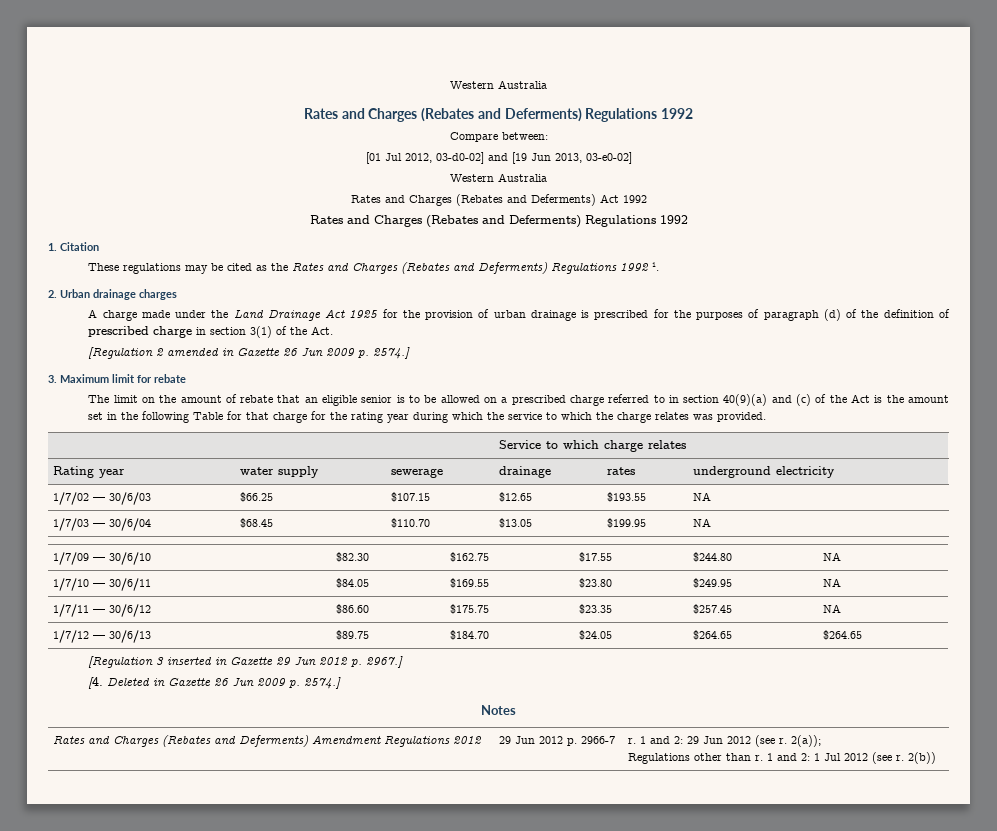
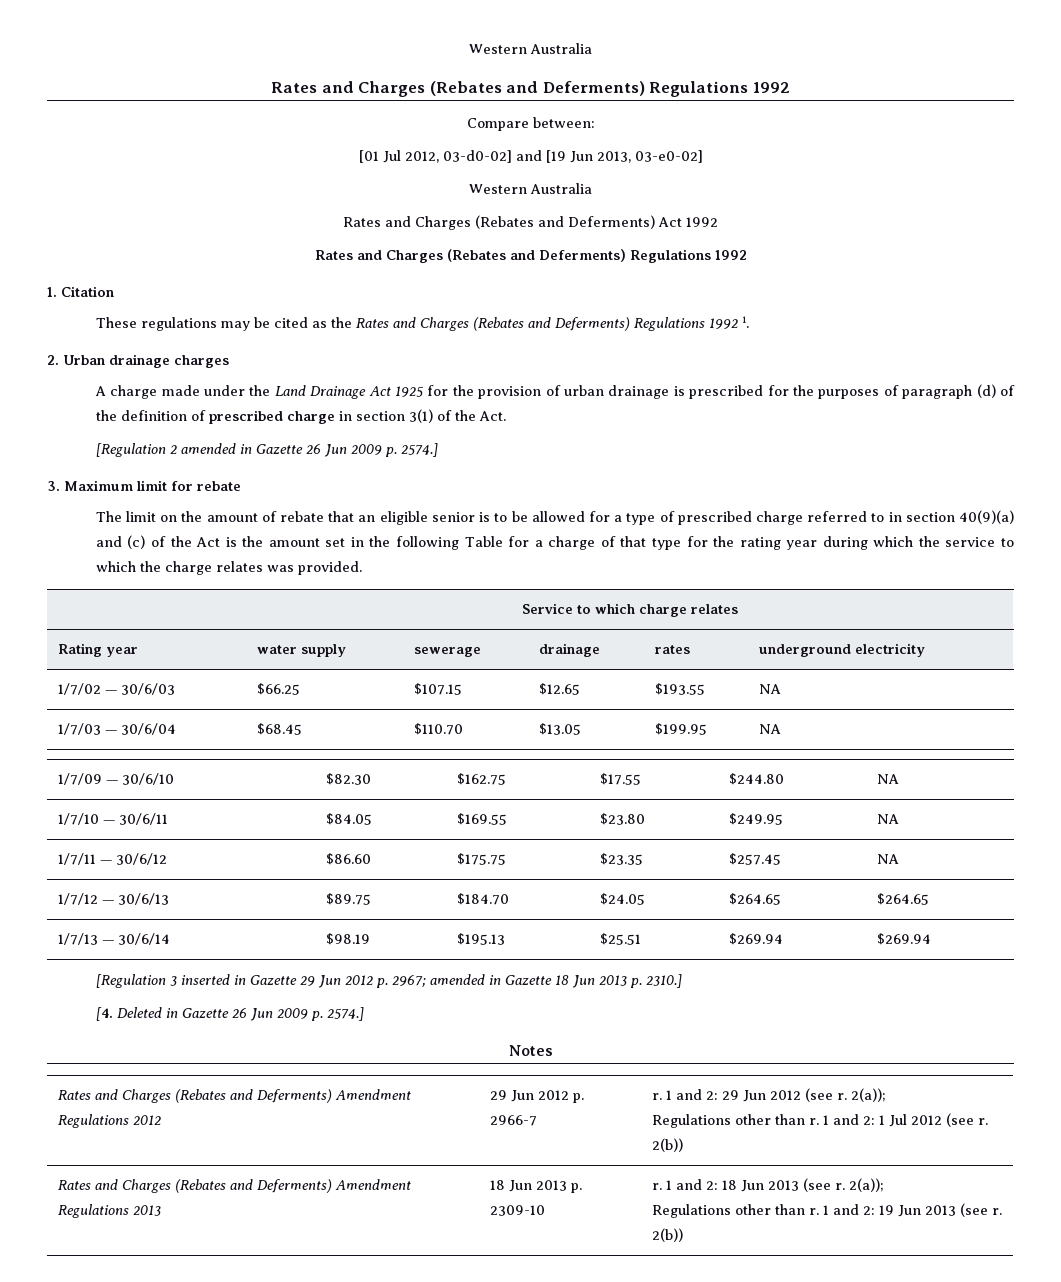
[483,397,508,403] on a -> [588,511,675,525] for a type of
[246,412,308,423] that charge -> [534,536,681,550] a charge of that type
(862, 635) none -> [57,933,170,945] [325,933,370,945] [456,933,505,945] [599,933,641,945] [728,933,783,945] [876,933,931,945] // 1/7/13 — 30/6/14 | $98.19 | $195.13 | $25.51 | $269.94 | $269.94
[366,656,404,668] 2967.] -> [391,974,682,988] 2967; amended in Gazette 18 Jun 2013 p. 2310.]
(936, 758) none -> [57,1179,411,1193] [57,1204,161,1218] [489,1180,582,1193] [489,1205,545,1216] [651,1178,884,1192] [651,1203,1002,1218] [651,1228,683,1242] // Rates and Charges (Rebates and Deferments) Amendment Regulations 2013 | 18 Jun 2013 p. 2309-10 | r. 1 and 2: 18 Jun 2013 (see r. 2(a)); // Regulations other than r. 1 and 2: 19 Jun 2013 (see r. 2(b))

